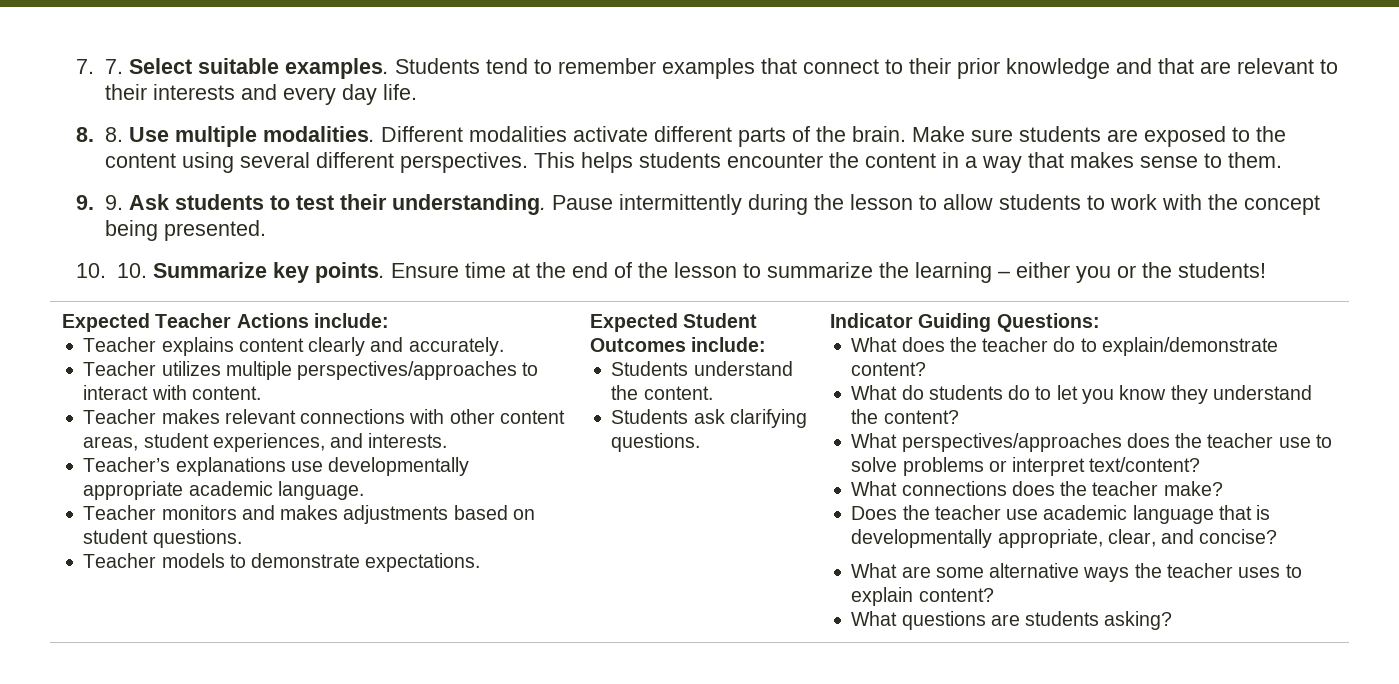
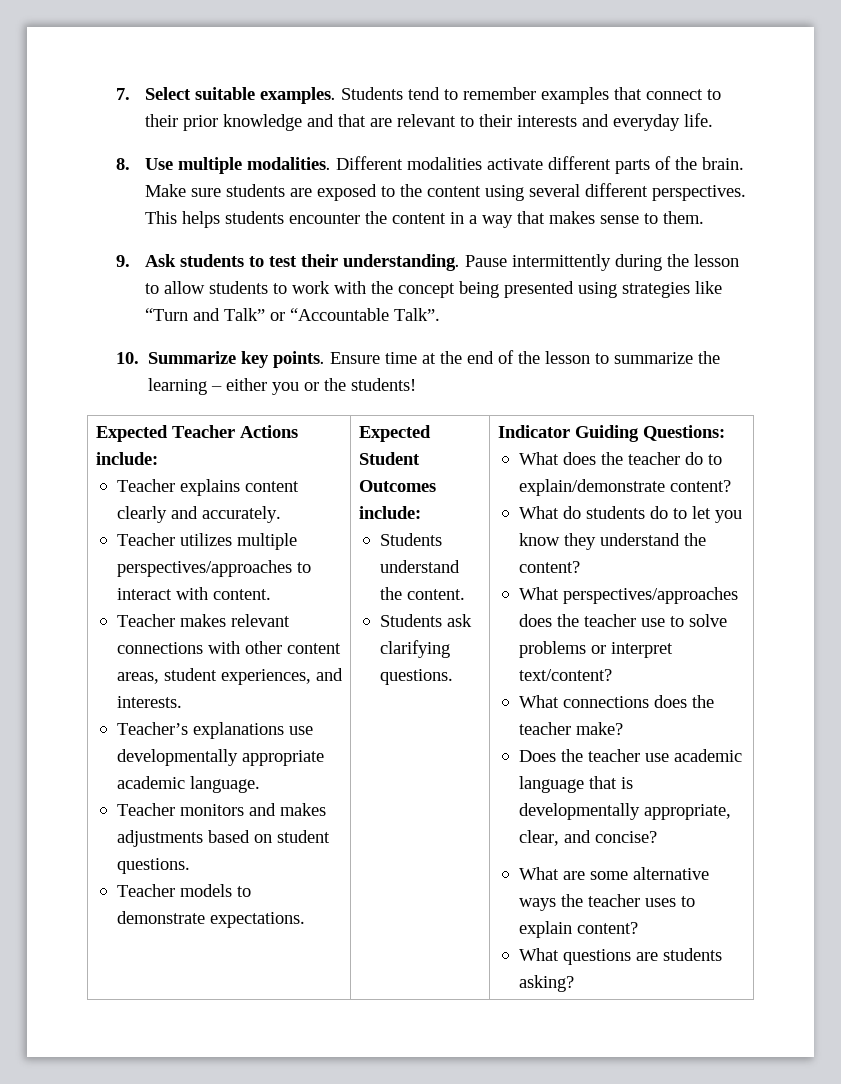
[76,59,123,74] 7. 7. -> [116,88,131,100] 7.
[282,84,377,105] every day -> [613,114,681,131] everyday
[104,127,123,142] 8. -> (131, 164) none
[104,195,123,210] 9. -> (131, 261) none
[163,220,266,241] [76,263,147,278] presented. // 10. 10. -> [504,281,723,298] [145,308,441,321] [116,352,140,364] presented using strategies like “Turn and Talk” or “Accountable Talk”. // 10.

